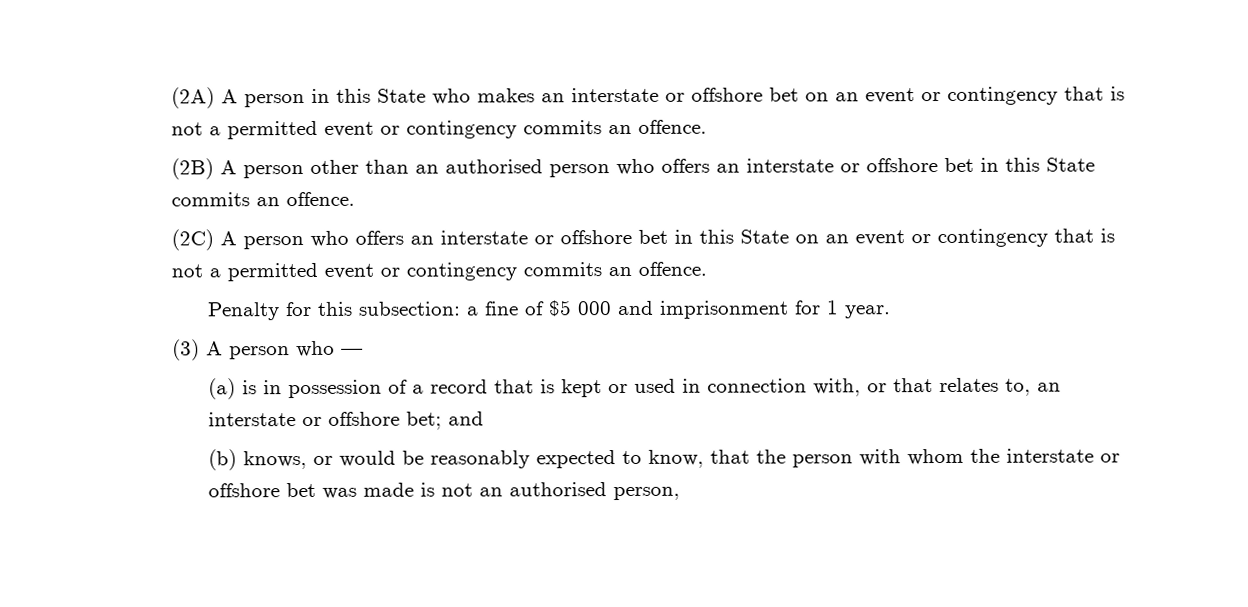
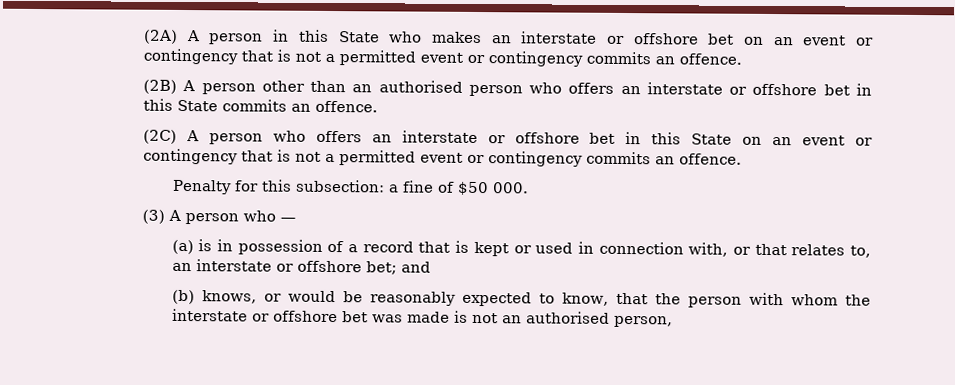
[548,300,892,319] $5 000 and imprisonment for 1 year. -> [456,181,529,196] $50 000.

